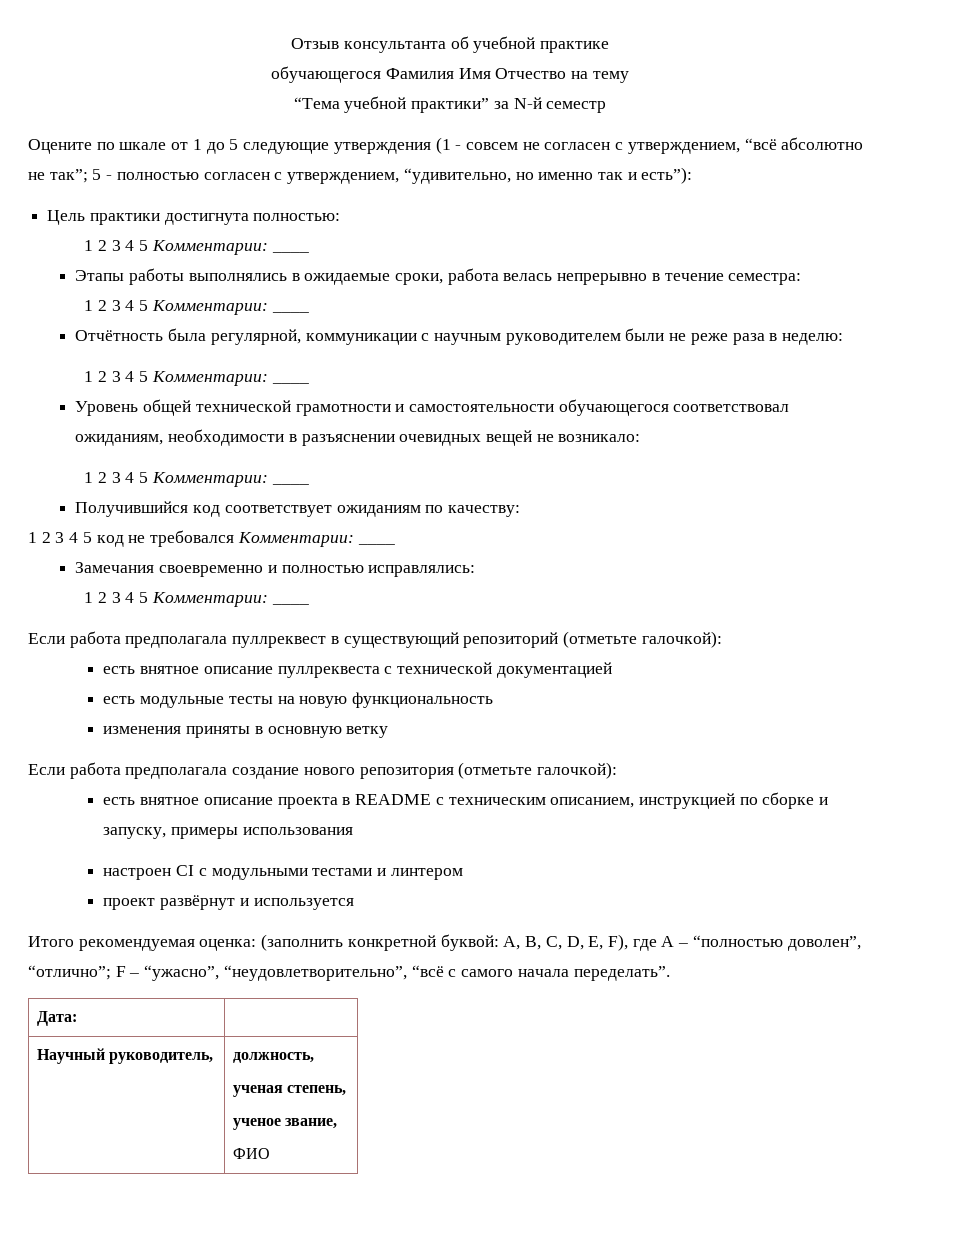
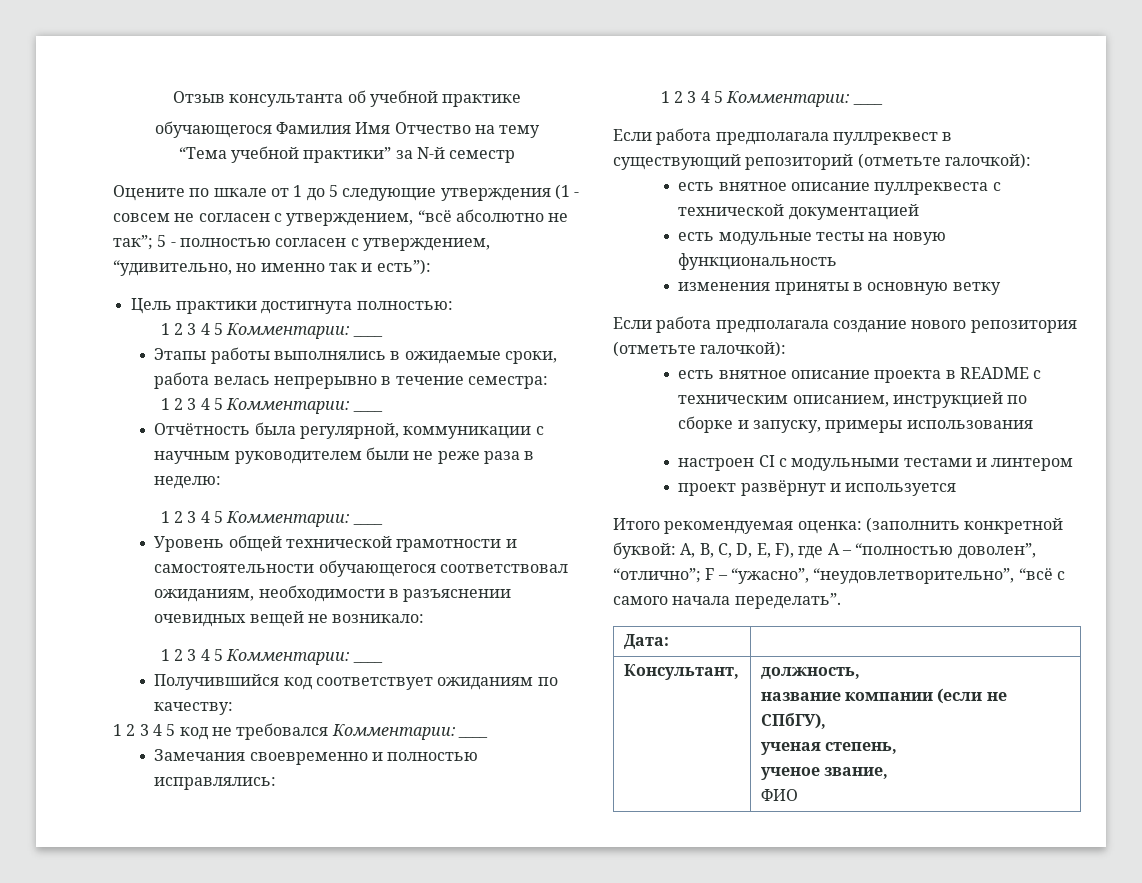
[36,1048,214,1064] Научный руководитель, -> [623,664,739,680] Консультант,
(314, 1057) none -> [760,688,1007,704] [760,713,826,729] // название компании (если не СПбГУ),

